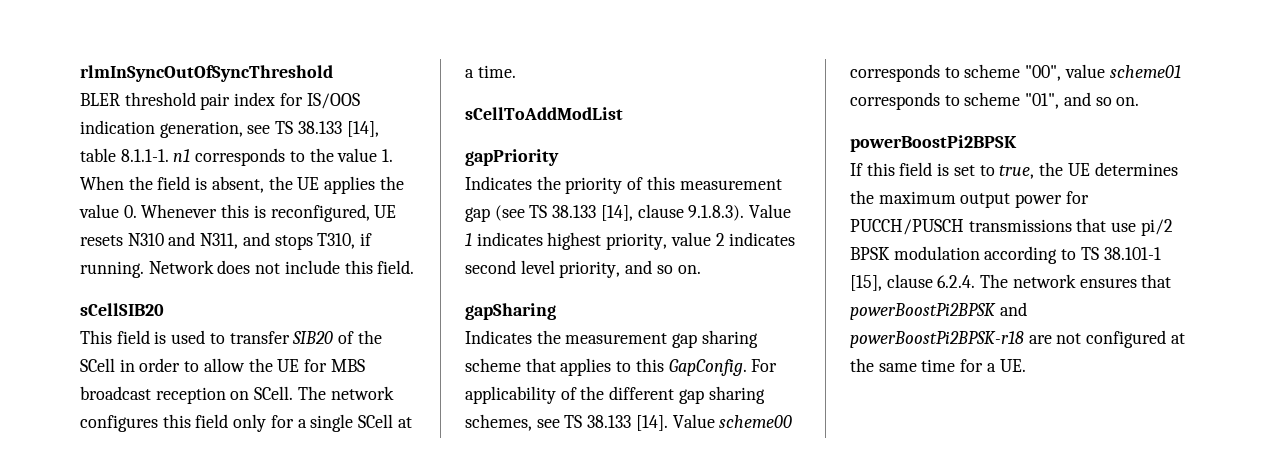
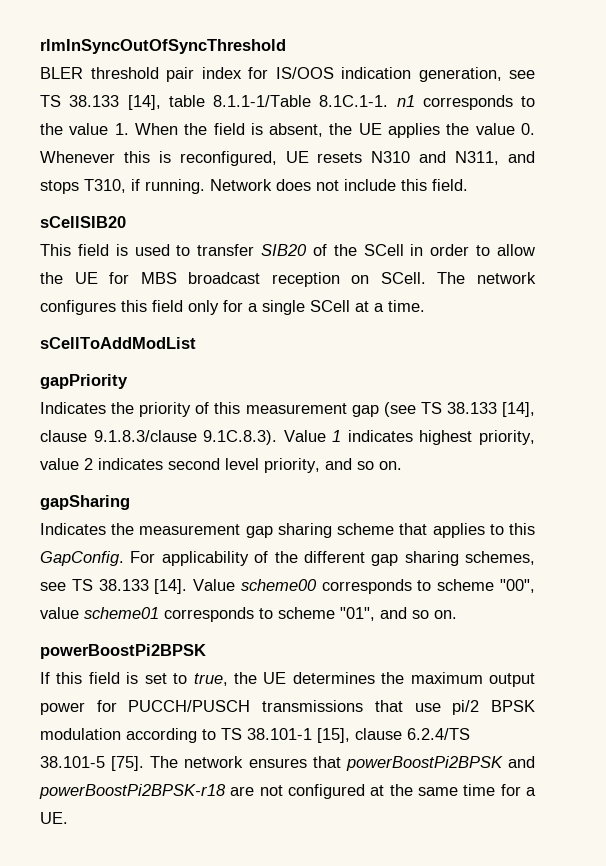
[120,149,169,162] 8.1.1-1. -> [213,95,389,107] 8.1.1-1/Table 8.1C.1-1.
[688,205,745,221] 9.1.8.3). -> [93,430,278,445] 9.1.8.3/clause 9.1C.8.3).
[937,275,976,288] 6.2.4. -> [407,728,470,740] [40,756,145,771] 6.2.4/TS 38.101-5 [75].

